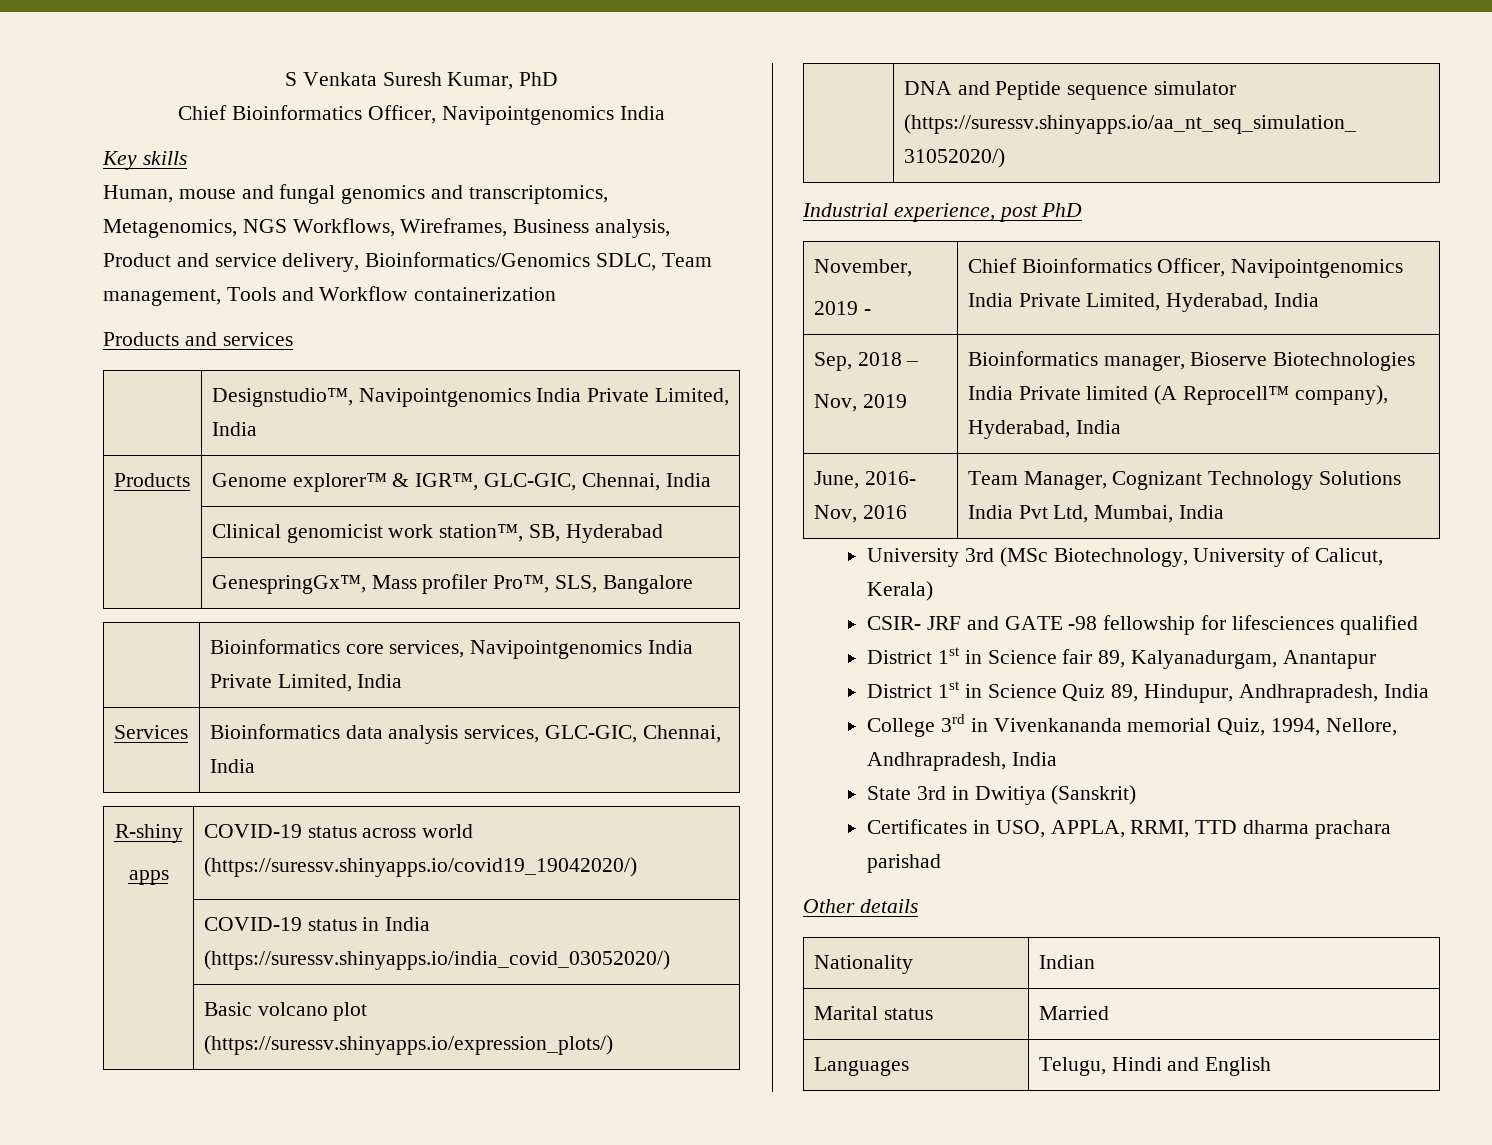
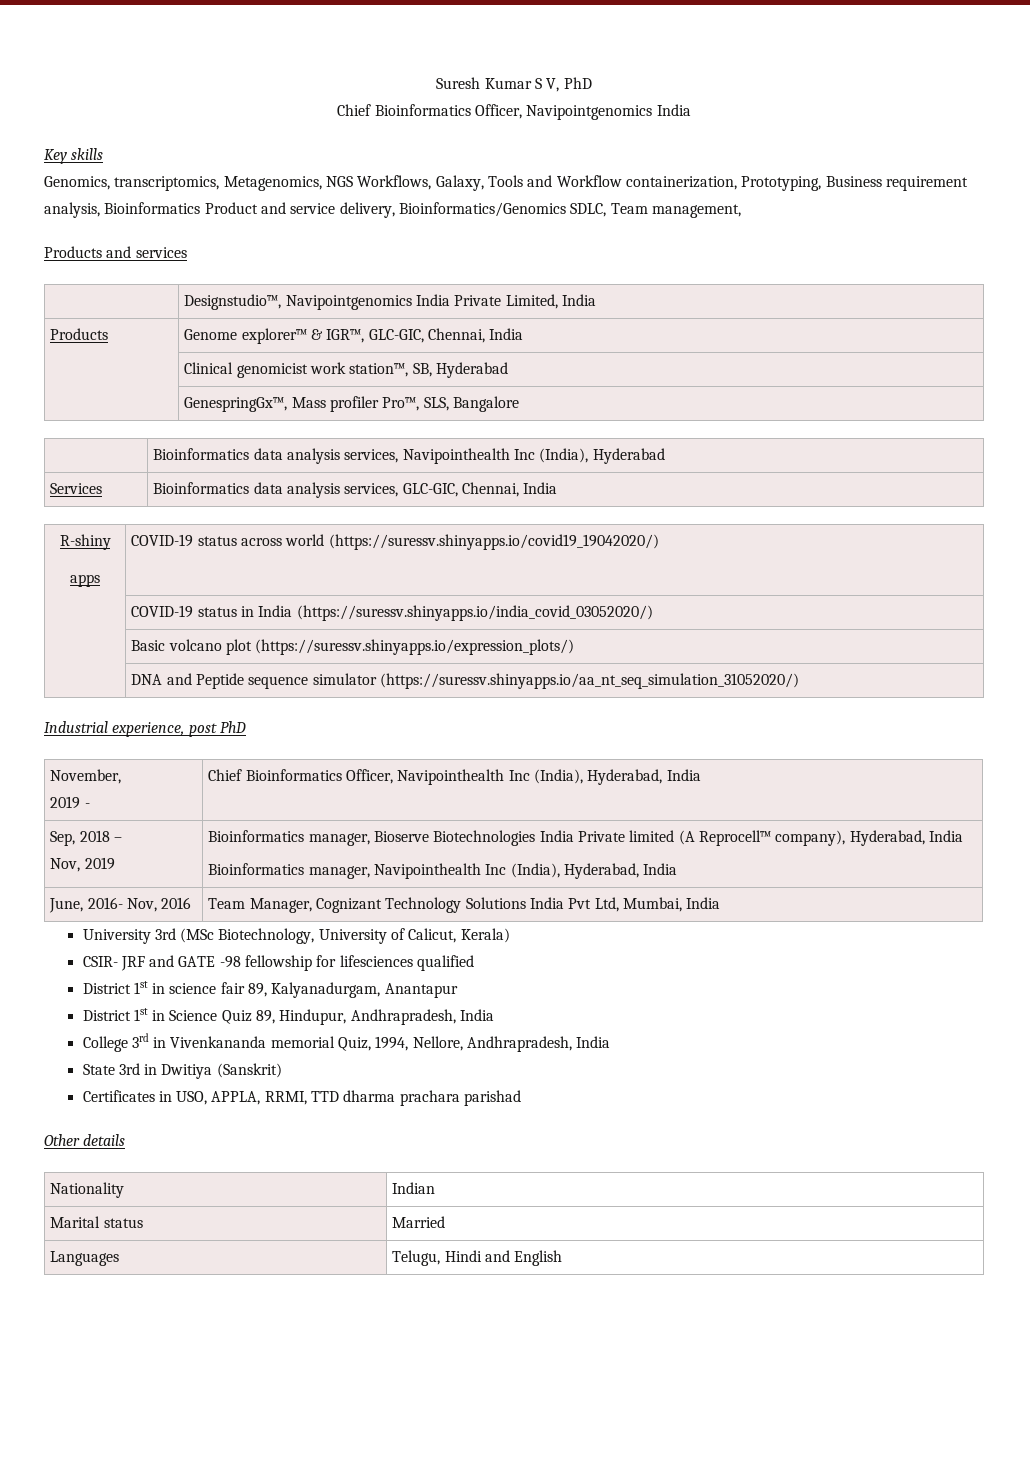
[284,72,514,90] S Venkata Suresh Kumar, -> [436,77,560,92] Suresh Kumar S V,
[103,184,608,204] [103,218,671,238] Human, mouse and fungal genomics and transcriptomics, Metagenomics, NGS Workflows, Wireframes, Business analysis, -> [44,175,968,191] [44,202,201,218] Genomics, transcriptomics, Metagenomics, NGS Workflows, Galaxy, Tools and Workflow containerization, Prototyping, Business requirement analysis, Bioinformatics
[226,286,557,301] Tools and Workflow containerization -> (741, 211) none
[345,640,694,659] [209,674,403,692] core services, Navipointgenomics India Private Limited, India -> [253,448,665,464] data analysis services, Navipointhealth Inc (India), Hyderabad
[1231,259,1404,278] [967,293,1161,311] Navipointgenomics India Private Limited, -> [397,769,584,785] Navipointhealth Inc (India),
(1121, 427) none -> [208,863,678,879] // Bioinformatics manager, Navipointhealth Inc (India), Hyderabad, India
[987,650,1057,664] Science -> [169,983,217,994] science

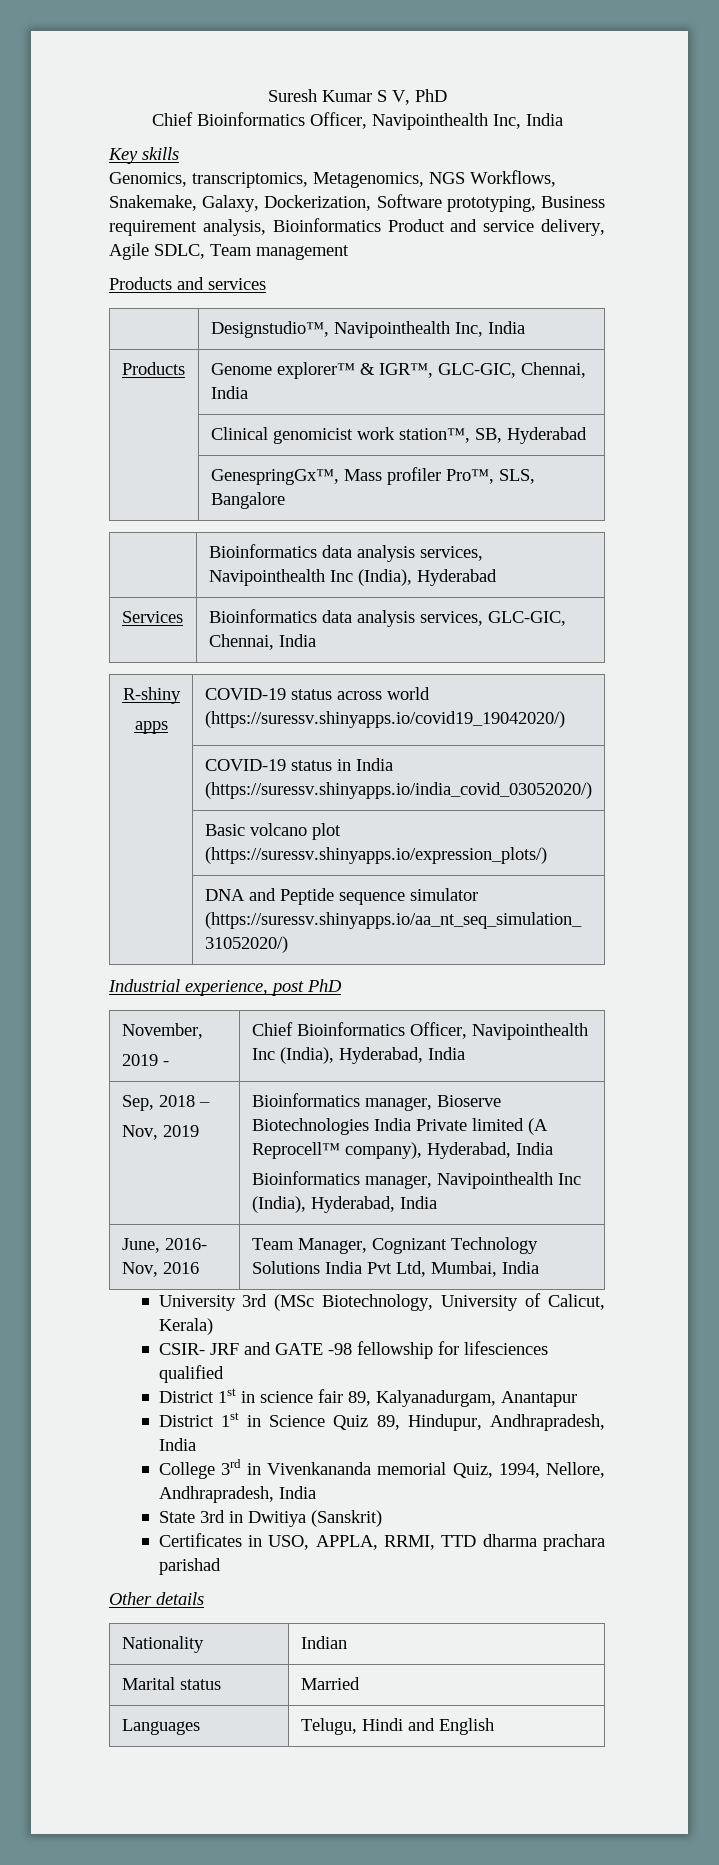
[526,105,653,120] Navipointgenomics -> [371,113,521,130] Navipointhealth Inc,
[435,175,822,191] Galaxy, Tools and Workflow containerization, Prototyping, -> [109,194,536,212] Snakemake, Galaxy, Dockerization, Software prototyping,
[398,202,566,217] Bioinformatics/Genomics -> [109,243,149,260] Agile
[651,204,741,218] management, -> [256,245,349,260] management
[285,294,558,310] Navipointgenomics India Private Limited, -> [333,321,483,338] Navipointhealth Inc,

